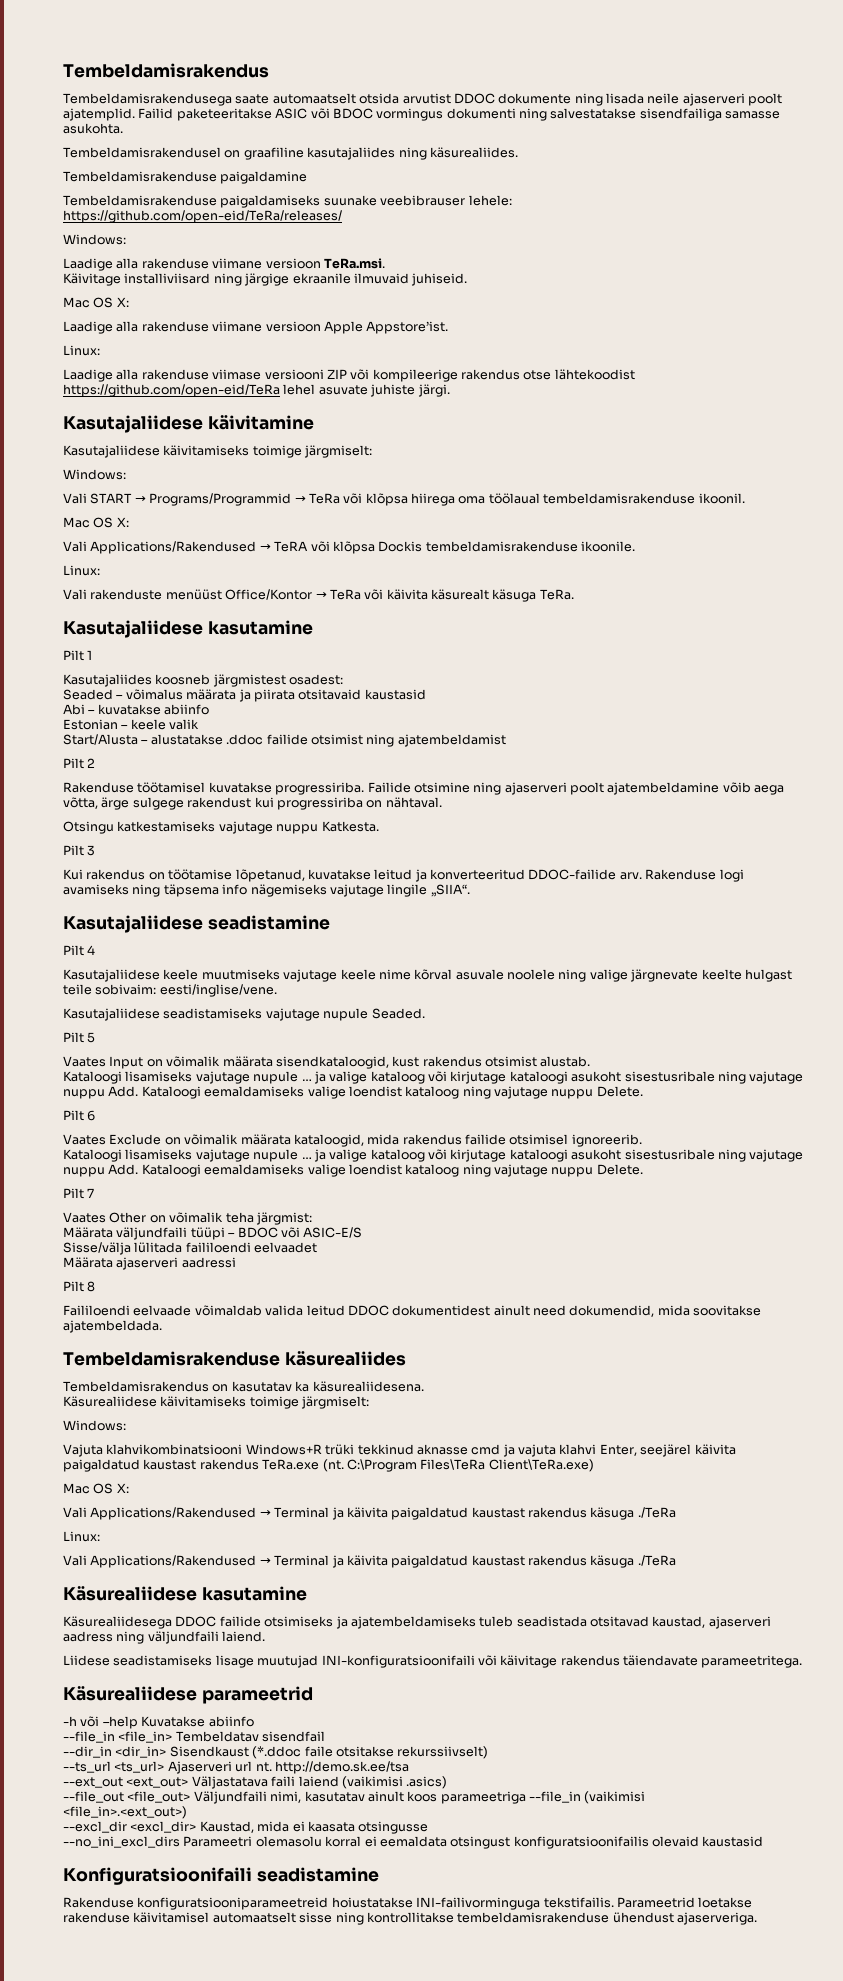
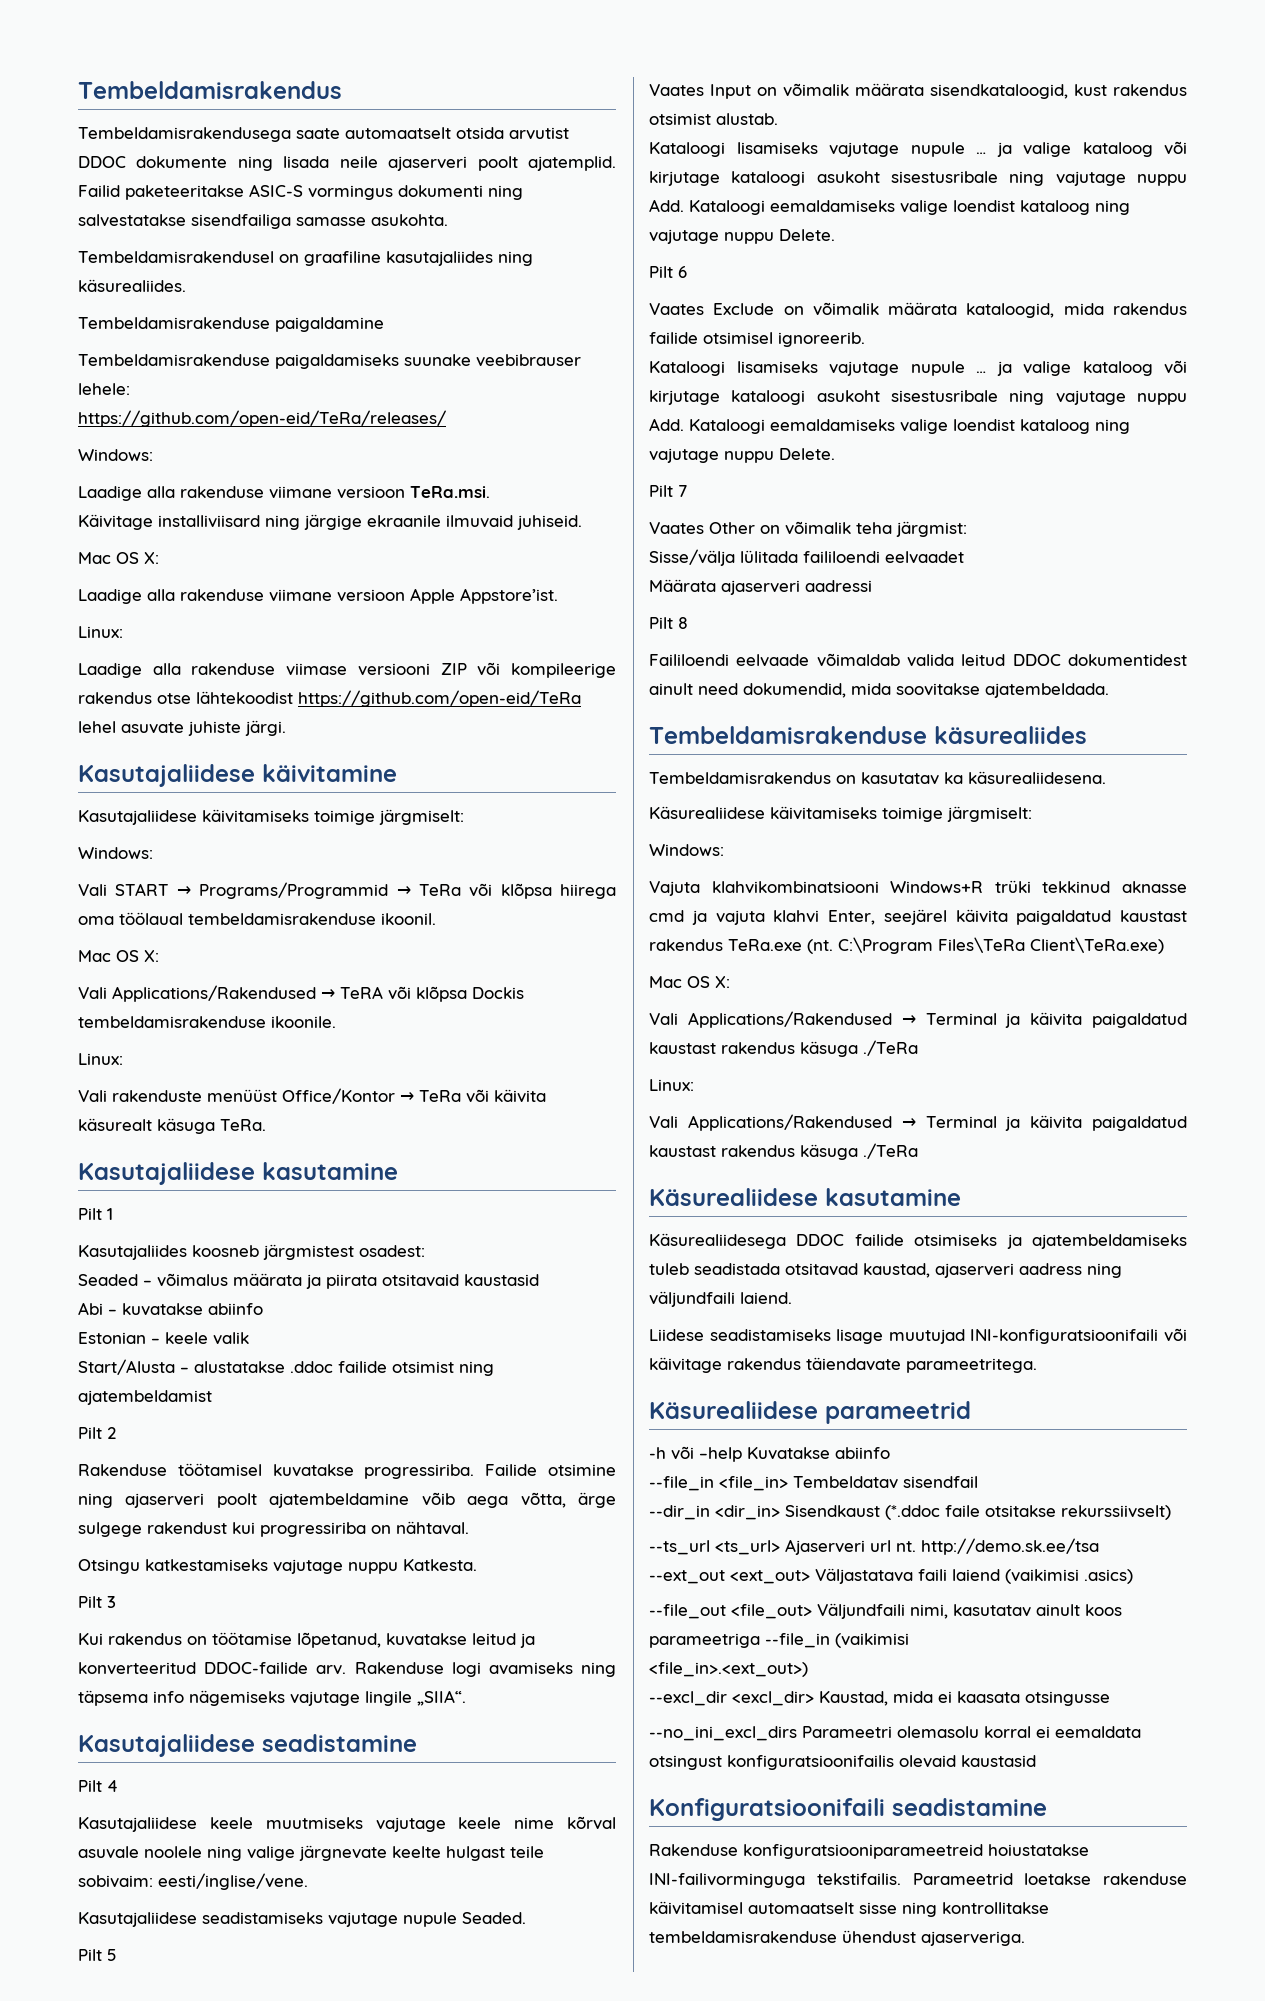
[275,108,373,119] ASIC või BDOC -> [249,184,303,197] ASIC-S
[63,1227,363,1240] // Määrata väljundfaili tüüpi – BDOC või ASIC-E/S -> (967, 529) none

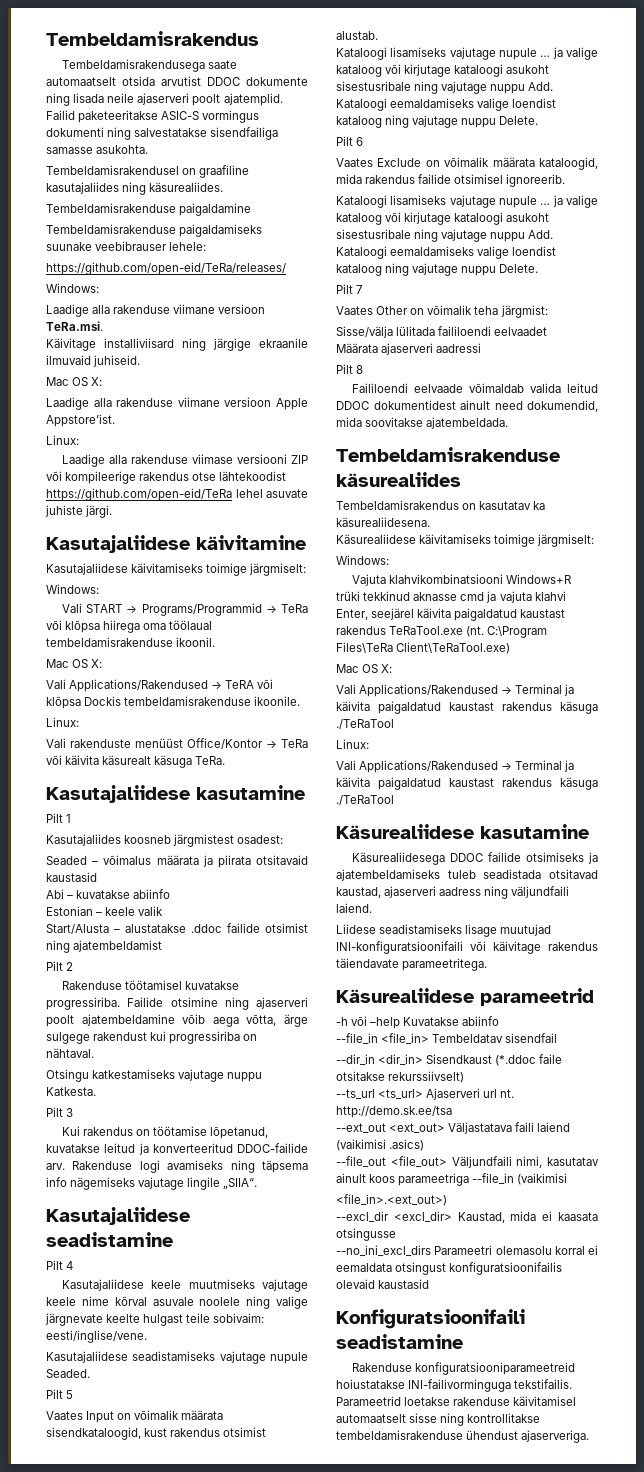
[728,939,802,951] TeRa.exe -> [389,626,464,635] TeRaTool.exe
[1030,937,1164,954] Client\TeRa.exe) -> [396,642,511,654] Client\TeRaTool.exe)
[863,1040,918,1056] ./TeRa -> [336,719,394,730] ./TeRaTool
[863,1143,918,1159] ./TeRa -> [336,795,394,806] ./TeRaTool

